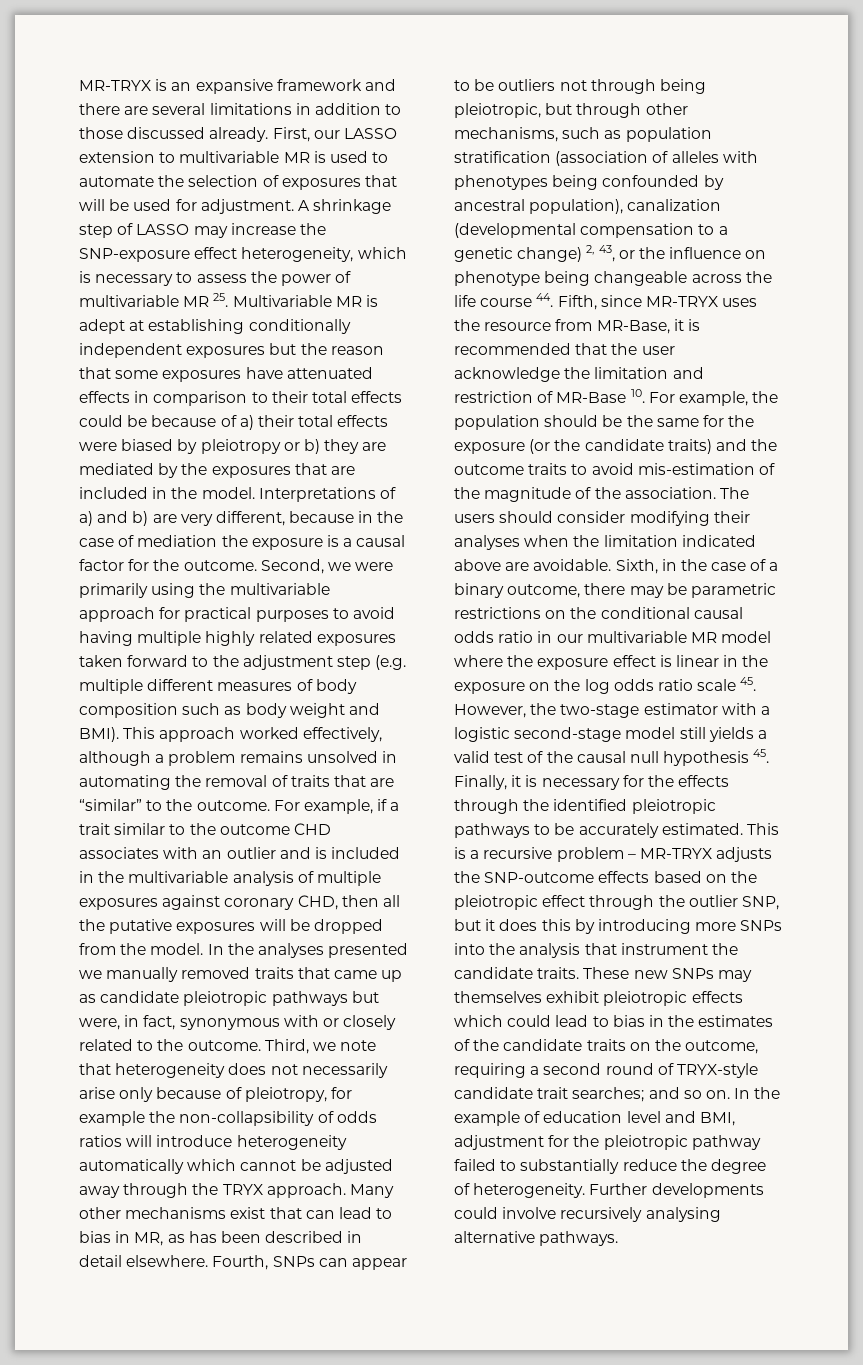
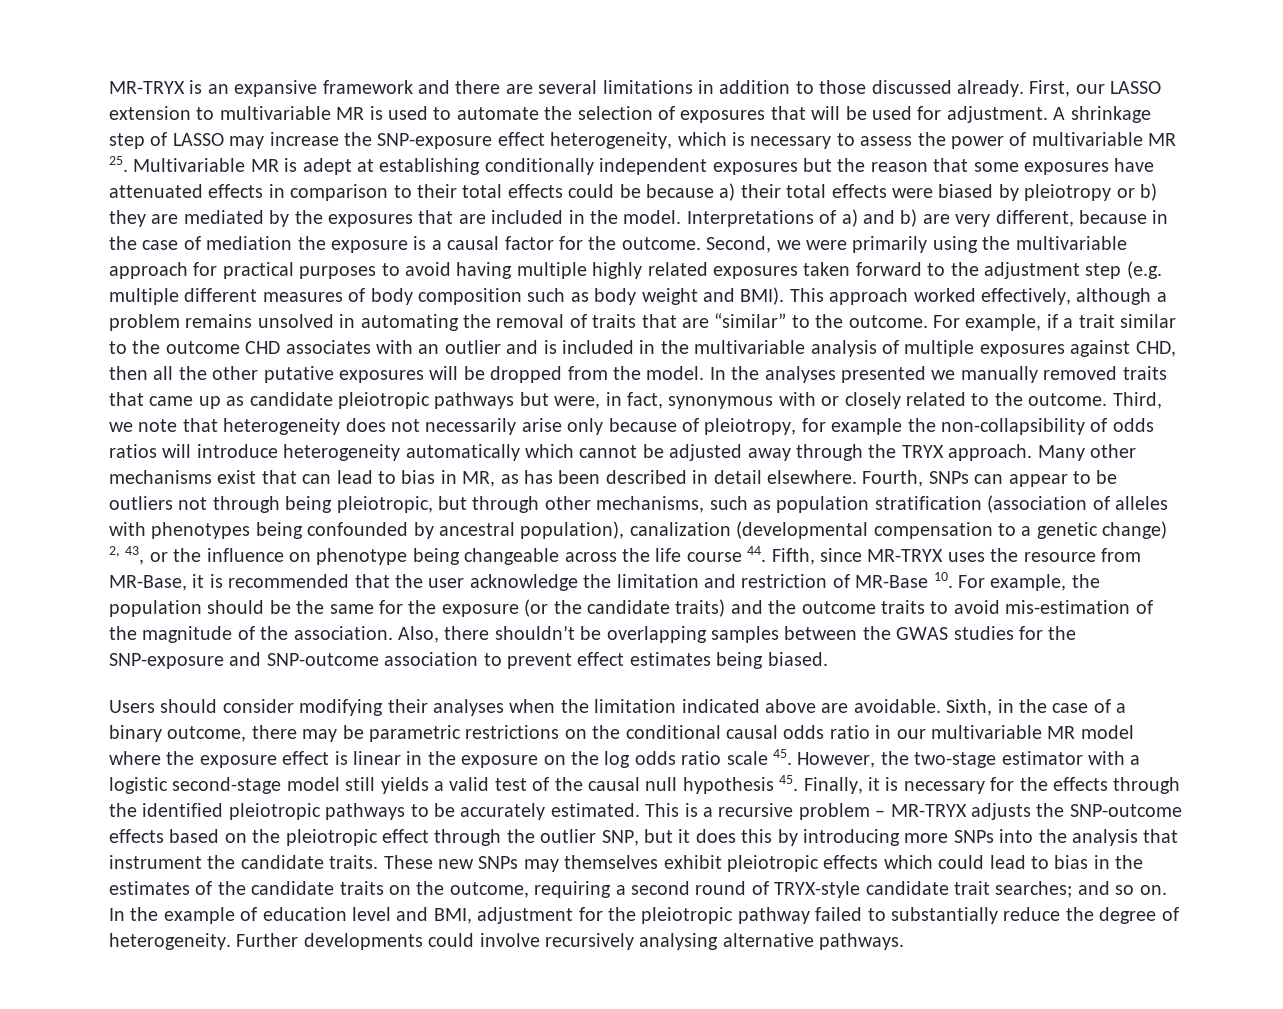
[220,415,237,427] of -> (714, 191) none
[224,898,295,910] coronary -> (1131, 348) none
(105, 925) none -> [212,366,259,380] other
[719,487,749,499] [454,514,495,523] The users -> [398,625,1077,643] [109,652,828,669] [109,700,155,713] Also, there shouldn’t be overlapping samples between the GWAS studies for the SNP-exposure and SNP-outcome association to prevent effect estimates being biased. // Users

